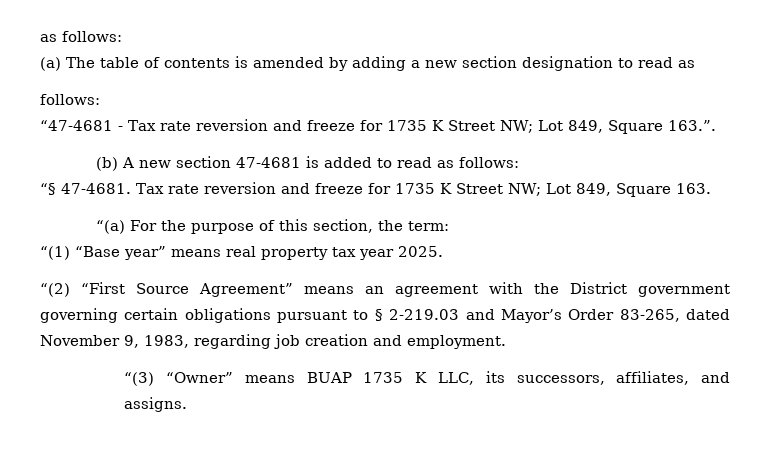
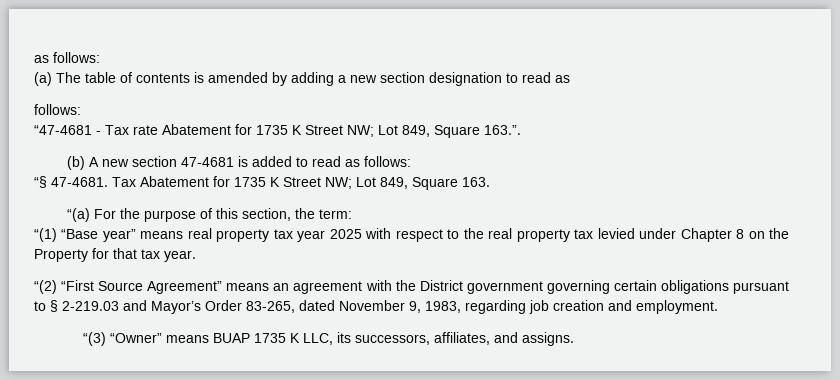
[195,119,355,131] reversion and freeze -> [162,124,231,135] Abatement
[167,182,363,194] rate reversion and freeze -> [140,176,209,187] Abatement
[398,246,443,257] 2025. -> [329,228,790,242] [34,248,196,262] 2025 with respect to the real property tax levied under Chapter 8 on the Property for that tax year.

